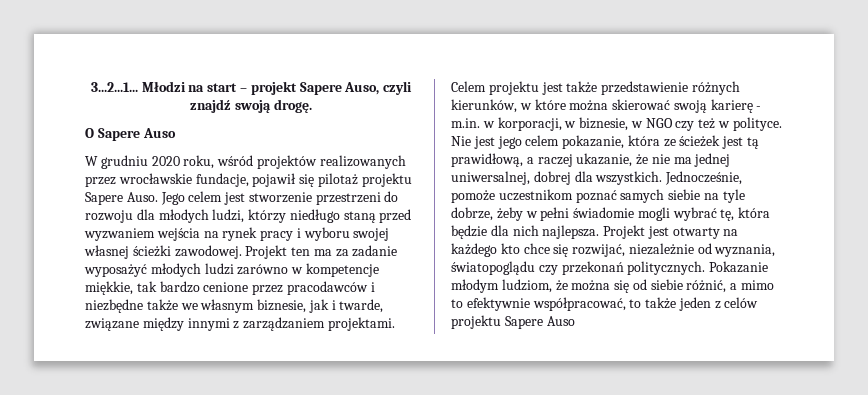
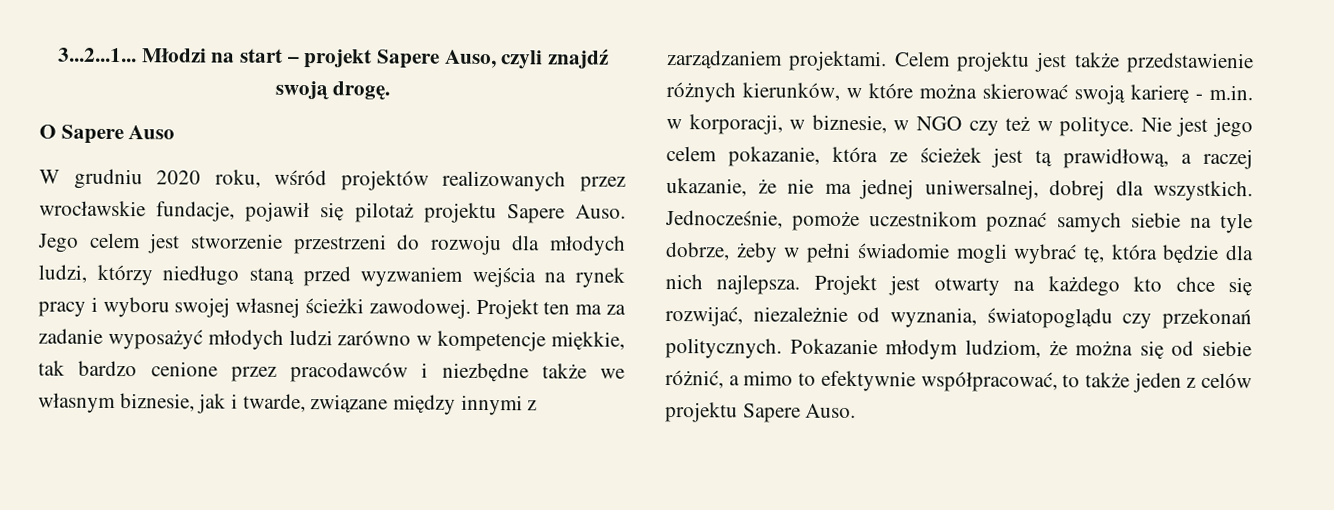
[546,316,575,326] Auso -> [805,403,857,419] Auso.

